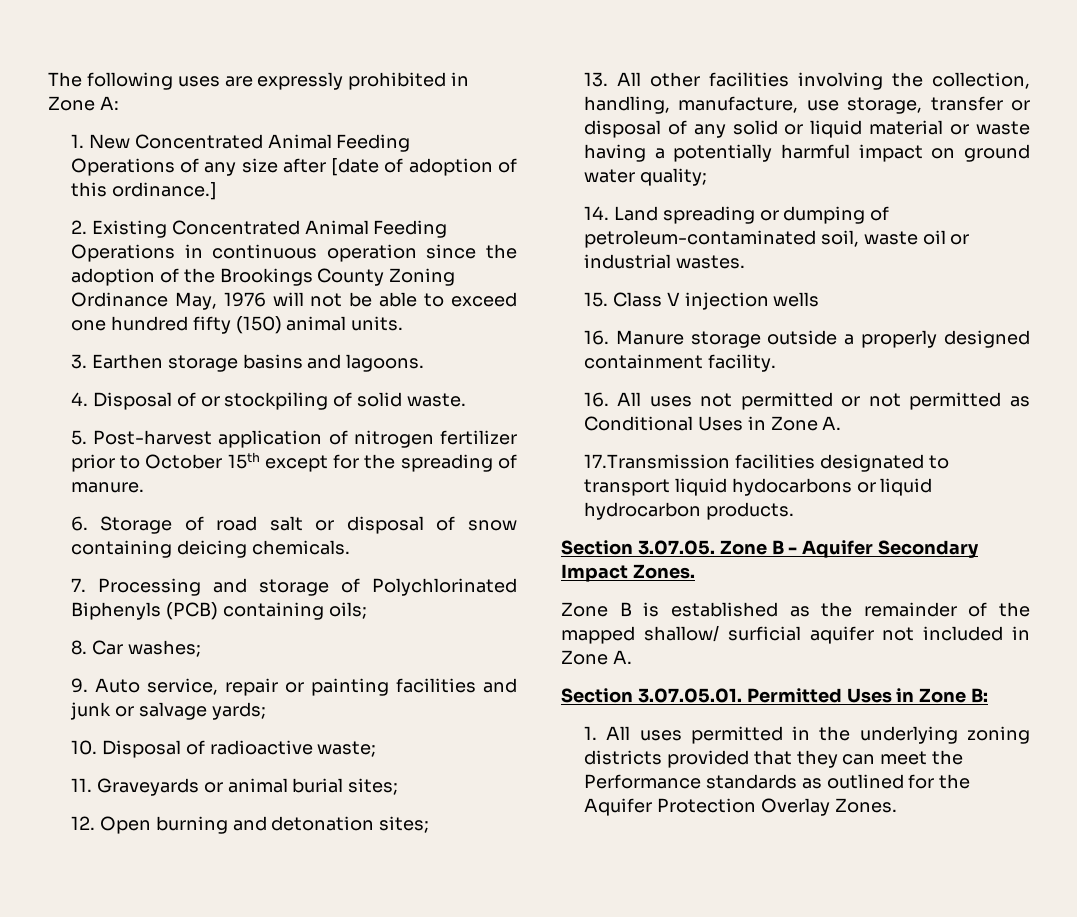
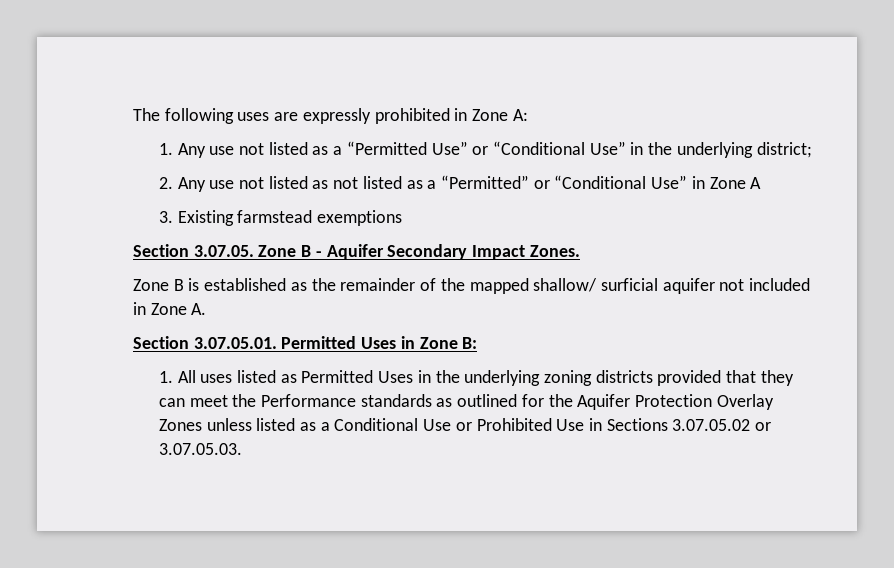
[88,134,411,152] [70,158,518,176] [70,182,217,200] [70,220,448,238] [70,244,517,262] [70,268,456,286] [70,292,518,310] [70,316,404,334] [70,354,425,372] [70,392,466,410] [70,430,517,448] [70,452,518,472] [70,482,144,493] [70,516,517,534] [70,540,350,558] [70,578,517,596] [70,602,367,620] [70,640,201,657] [70,678,517,696] [69,702,266,720] [70,740,377,758] [70,778,399,796] [70,816,430,834] [583,72,1030,90] [583,96,1030,114] [583,120,1030,138] [583,144,1030,162] [583,168,707,186] [583,206,890,224] [583,230,970,248] [583,254,745,269] [583,292,820,310] [583,330,1030,348] [583,354,776,372] [583,392,1030,410] [583,416,842,431] [583,454,949,472] [583,478,933,496] [583,502,794,520] New Concentrated Animal Feeding Operations of any size after [date of adoption of this ordinance.] // 2. Existing Concentrated Animal Feeding Operations in continuous operation since the adoption of the Brookings County Zoning Ordinance May, 1976 will not be able to exceed one hundred fifty (150) animal units. // 3. Earthen storage basins and lagoons. // 4. Disposal of or stockpiling of solid waste. // 5. Post-harvest application of nitrogen fertilizer prior to October 15th except for the spreading of manure. // 6. Storage of road salt or disposal of snow containing deicing chemicals. // 7. Processing and storage of Polychlorinated Biphenyls (PCB) containing oils; // 8. Car washes; // 9. Auto service, repair or painting facilities and junk or salvage yards; // 10. Disposal of radioactive waste; // 11. Graveyards or animal burial sites; // 12. Open burning and detonation sites; // 13. All other facilities involving the collection, handling, manufacture, use storage, transfer or disposal of any solid or liquid material or waste having a potentially harmful impact on ground water quality; // 14. Land spreading or dumping of petroleum-contaminated soil, waste oil or industrial wastes. // 15. Class V injection wells // 16. Manure storage outside a properly designed containment facility. // 16. All uses not permitted or not permitted as Conditional Uses in Zone A. // 17.Transmission facilities designated to transport liquid hydocarbons or liquid hydrocarbon products. -> [177,141,812,158] [158,175,762,192] [158,210,402,226] Any use not listed as a “Permitted Use” or “Conditional Use” in the underlying district; // 2. Any use not listed as not listed as a “Permitted” or “Conditional Use” in Zone A // 3. Existing farmstead exemptions
[690,726,783,744] permitted -> [236,370,414,383] listed as Permitted Uses
[834,798,897,813] Zones. -> [158,418,772,431] [158,443,242,455] Zones unless listed as a Conditional Use or Prohibited Use in Sections 3.07.05.02 or 3.07.05.03.

